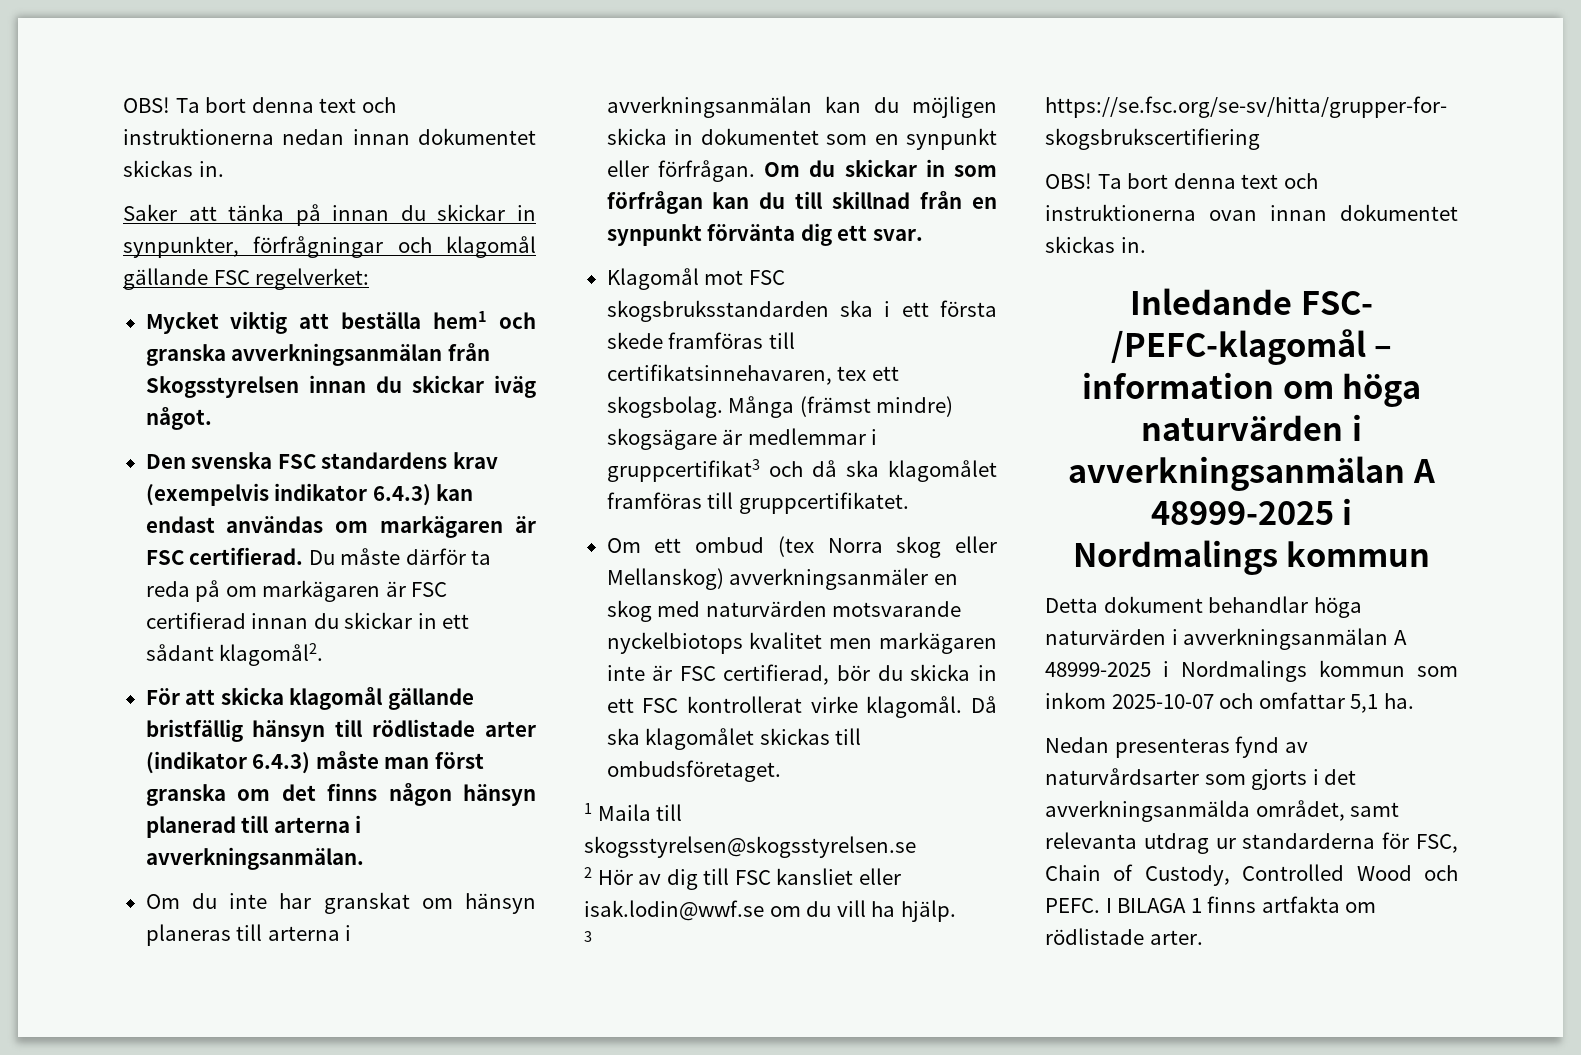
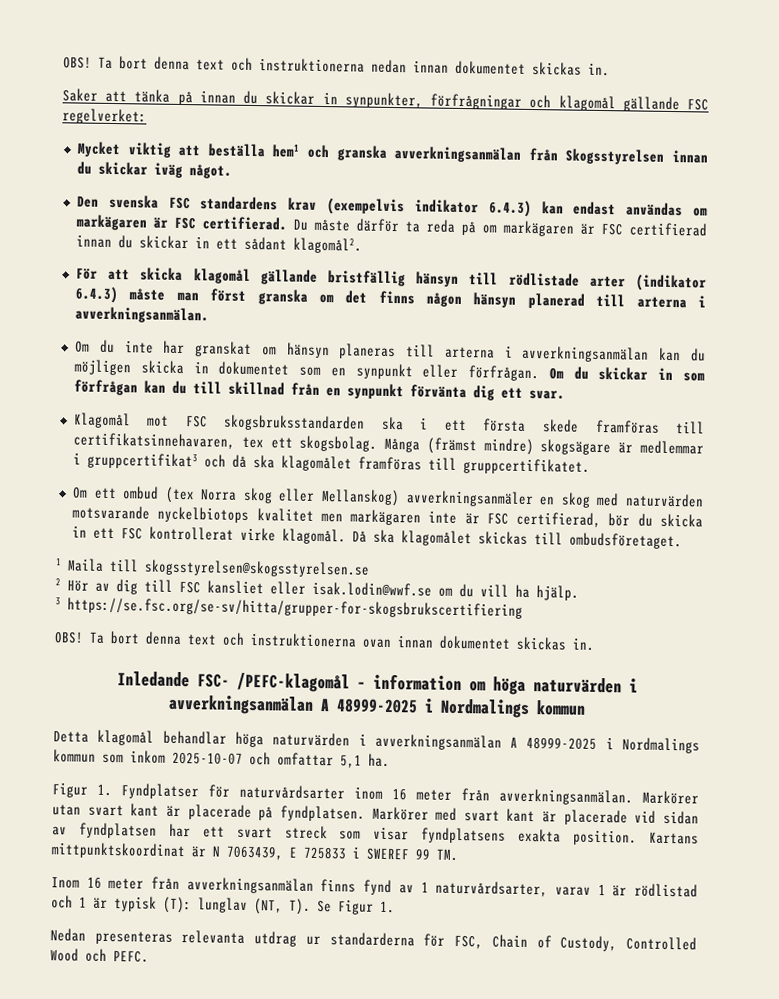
[1103,596,1203,613] dokument -> [97,729,155,746] klagomål
[1045,736,1308,758] [1045,768,1357,790] [1045,800,1400,822] Nedan presenteras fynd av naturvårdsarter som gjorts i det avverkningsanmälda området, samt -> [52,782,699,806] [52,803,699,826] [52,822,699,846] [51,842,459,862] [51,876,699,898] [51,895,395,915] [50,928,173,945] Figur 1. Fyndplatser för naturvårdsarter inom 16 meter från avverkningsanmälan. Markörer utan svart kant är placerade på fyndplatsen. Markörer med svart kant är placerade vid sidan av fyndplatsen har ett svart streck som visar fyndplatsens exakta position. Kartans mittpunktskoordinat är N 7063439, E 725833 i SWEREF 99 TM. // Inom 16 meter från avverkningsanmälan finns fynd av 1 naturvårdsarter, varav 1 är rödlistad och 1 är typisk (T): lunglav (NT, T). Se Figur 1. // Nedan presenteras
[1105,896,1377,913] [1045,928,1203,945] I BILAGA 1 finns artfakta om rödlistade arter. -> (149, 956) none

